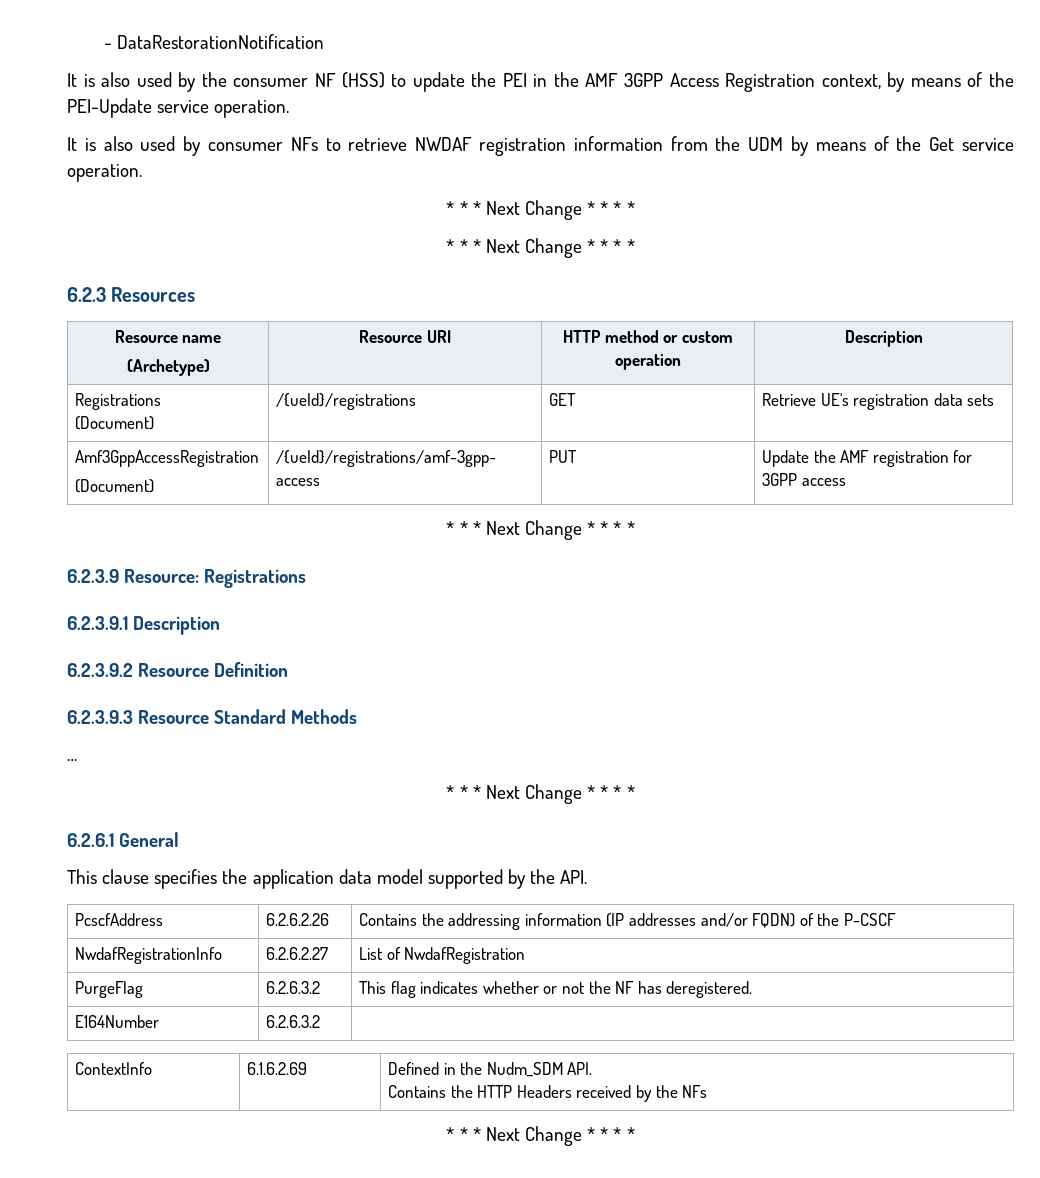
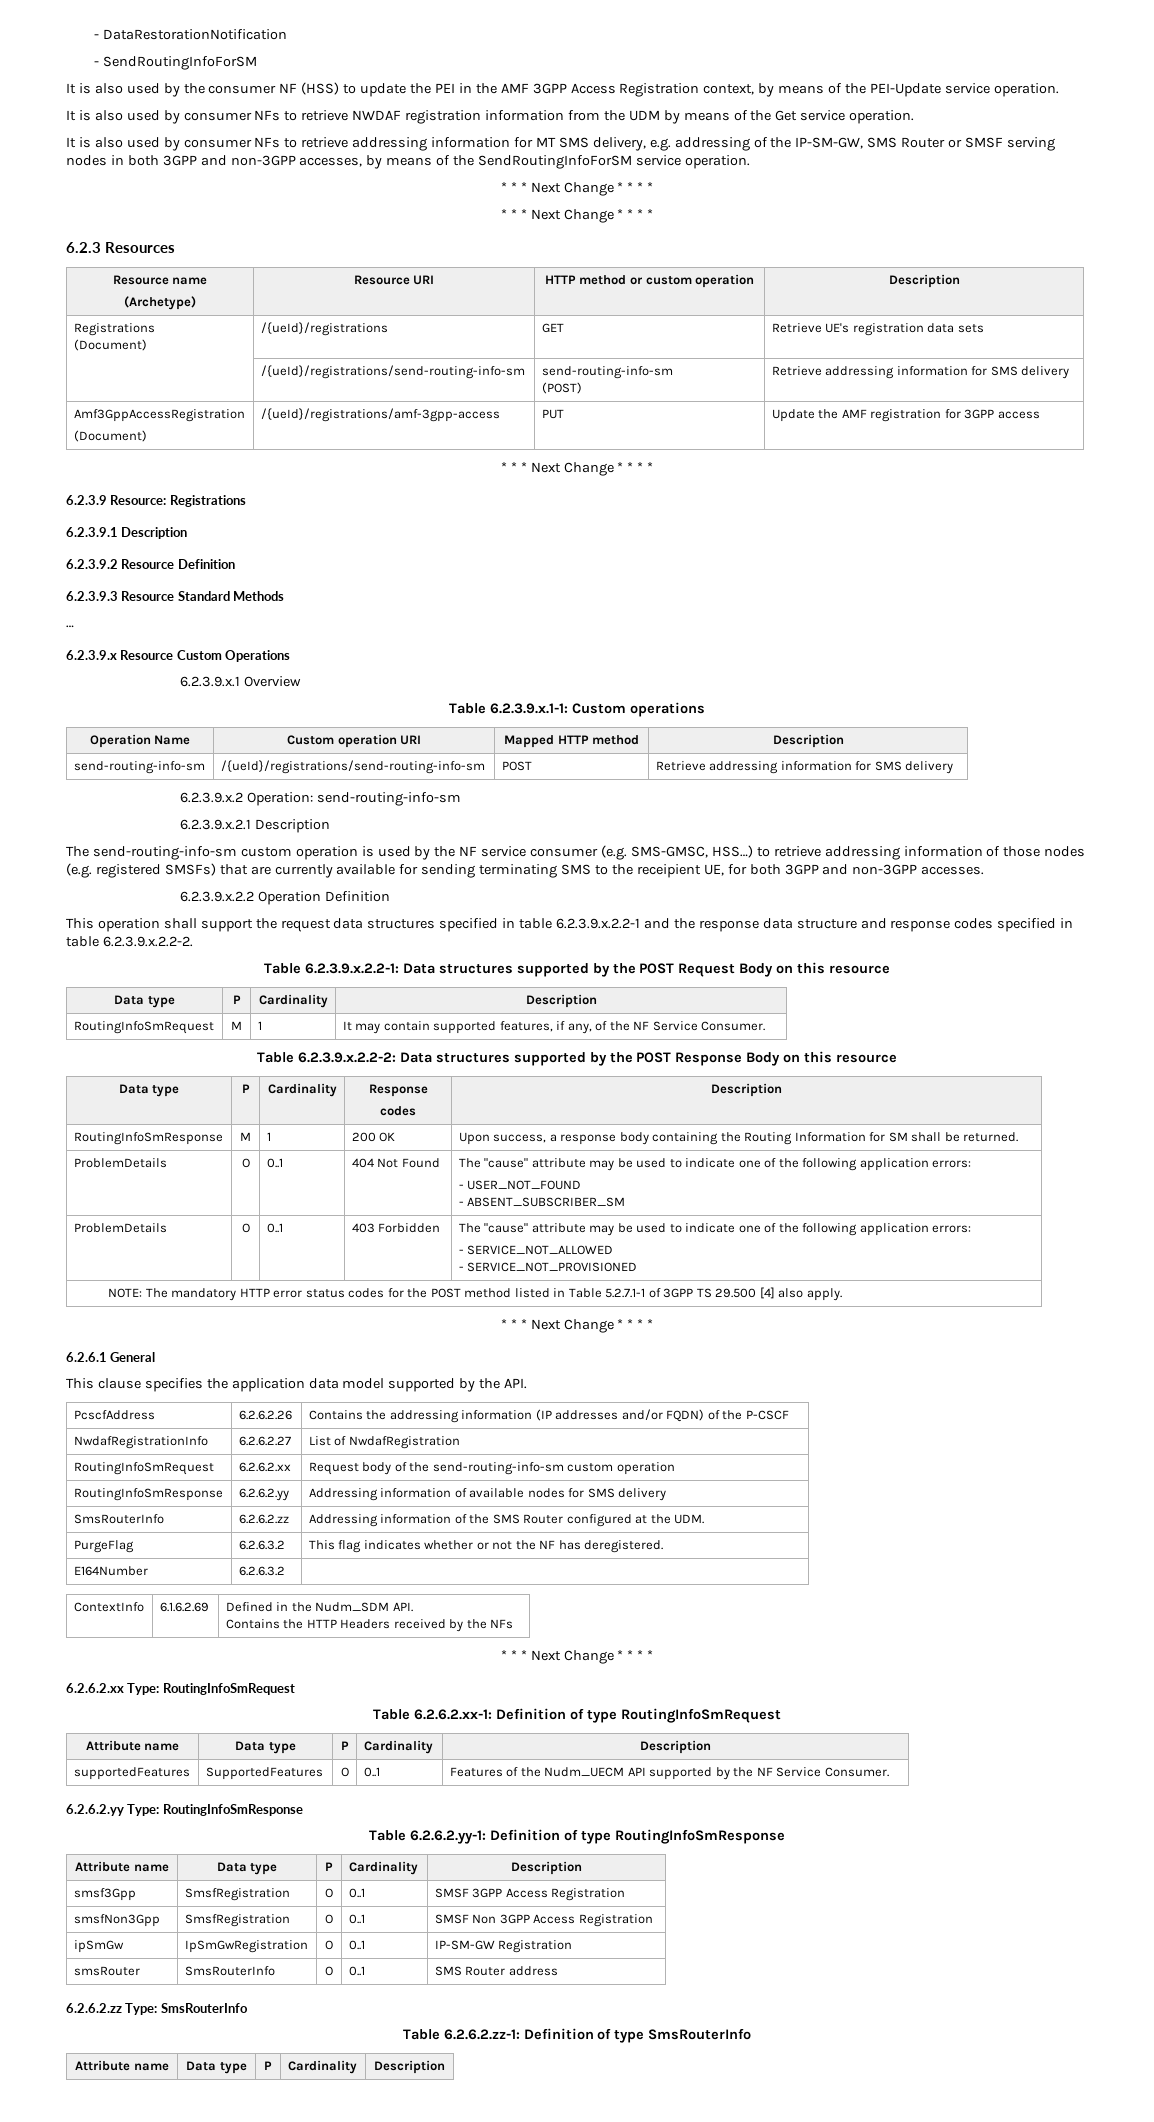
(324, 41) none -> [94,56,258,70] // - SendRoutingInfoForSM
(142, 173) none -> [66,137,1055,151] [66,155,750,169] // It is also used by consumer NFs to retrieve addressing information for MT SMS delivery, e.g. addressing of the IP-SM-GW, SMS Router or SMSF serving nodes in both 3GPP and non-3GPP accesses, by means of the SendRoutingInfoForSM service operation.
(995, 400) none -> [260,365,525,379] [541,366,673,379] [541,382,582,394] [771,366,1070,379] // | /{ueId}/registrations/send-routing-info-sm | send-routing-info-sm // (POST) | Retrieve addressing information for SMS delivery
(77, 760) none -> [66,650,291,662] [179,676,301,687] [449,702,705,717] [89,734,191,748] [286,734,422,748] [503,735,640,748] [772,734,844,748] [73,761,205,774] [220,760,485,774] [501,761,532,771] [655,761,954,774] [179,792,461,806] [179,819,330,833] [66,845,1086,860] [66,863,985,878] [179,891,390,905] [66,918,1074,932] [66,936,193,947] [264,962,890,977] [114,995,175,1008] [232,995,241,1004] [258,994,328,1008] [525,994,597,1008] [73,1021,214,1034] [231,1021,242,1030] [257,1021,262,1030] [342,1021,766,1034] [257,1051,897,1066] [118,1084,180,1097] [241,1084,250,1093] [267,1083,337,1097] [368,1084,428,1097] [380,1106,416,1116] [711,1083,782,1097] [73,1132,223,1145] [240,1132,251,1141] [266,1132,271,1141] [351,1132,396,1142] [458,1132,1019,1145] [73,1158,167,1168] [241,1158,250,1168] [266,1158,283,1168] [351,1158,440,1168] [458,1158,972,1171] [458,1180,582,1190] [458,1197,626,1207] [73,1223,167,1233] [241,1223,250,1233] [266,1223,283,1233] [351,1223,441,1233] [458,1223,972,1236] [458,1245,614,1255] [458,1262,638,1272] [108,1287,842,1301] // 6.2.3.9.x Resource Custom Operations // 6.2.3.9.x.1 Overview // Table 6.2.3.9.x.1-1: Custom operations // Operation Name | Custom operation URI | Mapped HTTP method | Description // send-routing-info-sm | /{ueId}/registrations/send-routing-info-sm | POST | Retrieve addressing information for SMS delivery // 6.2.3.9.x.2 Operation: send-routing-info-sm // 6.2.3.9.x.2.1 Description // The send-routing-info-sm custom operation is used by the NF service consumer (e.g. SMS-GMSC, HSS…) to retrieve addressing information of those nodes (e.g. registered SMSFs) that are currently available for sending terminating SMS to the receipient UE, for both 3GPP and non-3GPP accesses. // 6.2.3.9.x.2.2 Operation Definition // This operation shall support the request data structures specified in table 6.2.3.9.x.2.2-1 and the response data structure and response codes specified in table 6.2.3.9.x.2.2-2. // Table 6.2.3.9.x.2.2-1: Data structures supported by the POST Request Body on this resource // Data type | P | Cardinality | Description // RoutingInfoSmRequest | M | 1 | It may contain supported features, if any, of the NF Service Consumer. // Table 6.2.3.9.x.2.2-2: Data structures supported by the POST Response Body on this resource // Data type | P | Cardinality | Response // codes | Description // RoutingInfoSmResponse | M | 1 | 200 OK | Upon success, a response body containing the Routing Information for SM shall be returned. // ProblemDetails | O | 0..1 | 404 Not Found | The "cause" attribute may be used to indicate one of the following application errors: // - USER_NOT_FOUND // - ABSENT_SUBSCRIBER_SM // ProblemDetails | O | 0..1 | 403 Forbidden | The "cause" attribute may be used to indicate one of the following application errors: // - SERVICE_NOT_ALLOWED // - SERVICE_NOT_PROVISIONED // NOTE: The mandatory HTTP error status codes for the POST method listed in Table 5.2.7.1-1 of 3GPP TS 29.500 [4] also apply.
(526, 955) none -> [73,1462,214,1475] [238,1462,291,1472] [308,1462,675,1475] [73,1488,223,1501] [238,1488,289,1501] [308,1488,667,1501] [73,1514,164,1524] [238,1514,289,1524] [308,1514,705,1527] // RoutingInfoSmRequest | 6.2.6.2.xx | Request body of the send-routing-info-sm custom operation // RoutingInfoSmResponse | 6.2.6.2.yy | Addressing information of available nodes for SMS delivery // SmsRouterInfo | 6.2.6.2.zz | Addressing information of the SMS Router configured at the UDM.
(635, 1134) none -> [66,1683,295,1695] [373,1708,781,1723] [85,1740,180,1751] [235,1741,296,1754] [340,1741,349,1750] [363,1740,433,1754] [640,1740,711,1754] [73,1767,190,1780] [205,1767,323,1780] [340,1767,349,1777] [363,1767,380,1777] [449,1767,889,1780] [66,1804,303,1816] [369,1829,785,1844] [75,1861,169,1872] [216,1862,278,1875] [325,1862,333,1871] [348,1861,418,1875] [511,1861,582,1875] [73,1888,136,1901] [184,1888,290,1901] [325,1888,333,1898] [348,1888,365,1898] [434,1888,626,1901] [73,1914,160,1927] [184,1914,290,1927] [325,1914,333,1924] [348,1914,365,1924] [434,1914,653,1927] [73,1940,124,1953] [184,1940,308,1953] [325,1940,333,1950] [348,1940,365,1950] [434,1940,573,1953] [73,1966,140,1976] [184,1966,275,1976] [325,1966,333,1976] [348,1966,365,1976] [434,1966,558,1976] [66,2003,248,2015] [402,2028,752,2043] [75,2060,169,2071] [186,2061,247,2074] [264,2061,272,2070] [287,2060,357,2074] [374,2060,445,2074] // 6.2.6.2.xx Type: RoutingInfoSmRequest // Table 6.2.6.2.xx-1: Definition of type RoutingInfoSmRequest // Attribute name | Data type | P | Cardinality | Description // supportedFeatures | SupportedFeatures | O | 0..1 | Features of the Nudm_UECM API supported by the NF Service Consumer. // 6.2.6.2.yy Type: RoutingInfoSmResponse // Table 6.2.6.2.yy-1: Definition of type RoutingInfoSmResponse // Attribute name | Data type | P | Cardinality | Description // smsf3Gpp | SmsfRegistration | O | 0..1 | SMSF 3GPP Access Registration // smsfNon3Gpp | SmsfRegistration | O | 0..1 | SMSF Non 3GPP Access Registration // ipSmGw | IpSmGwRegistration | O | 0..1 | IP-SM-GW Registration // smsRouter | SmsRouterInfo | O | 0..1 | SMS Router address // 6.2.6.2.zz Type: SmsRouterInfo // Table 6.2.6.2.zz-1: Definition of type SmsRouterInfo // Attribute name | Data type | P | Cardinality | Description

